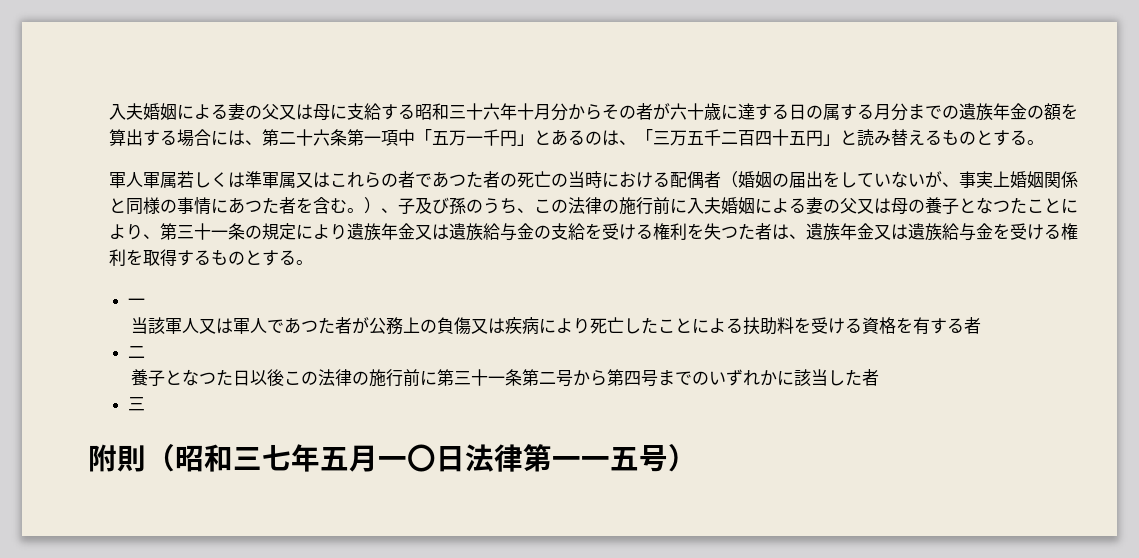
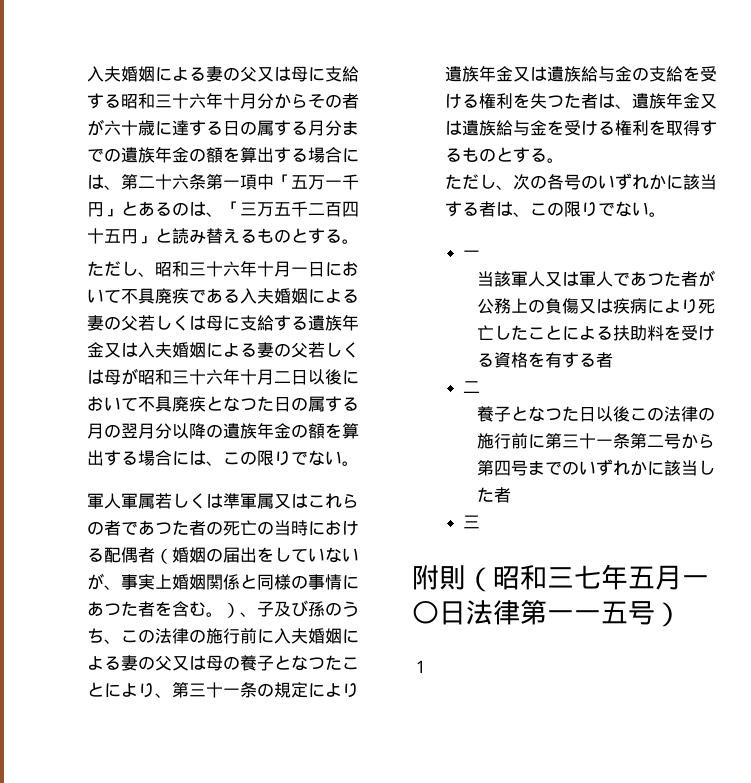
(1045, 142) none -> [86,260,359,277] [86,288,359,304] [86,314,359,331] [86,342,359,358] [86,368,359,385] [86,396,359,412] [86,422,359,439] [86,450,359,466] // ただし、昭和三十六年十月一日において不具廃疾である入夫婚姻による妻の父若しくは母に支給する遺族年金又は入夫婚姻による妻の父若しくは母が昭和三十六年十月二日以後において不具廃疾となつた日の属する月の翌月分以降の遺族年金の額を算出する場合には、この限りでない。
(314, 262) none -> [444,173,717,190] [444,201,666,217] // ただし、次の各号のいずれかに該当する者は、この限りでない。
(697, 458) none -> [412,660,429,673] // １

